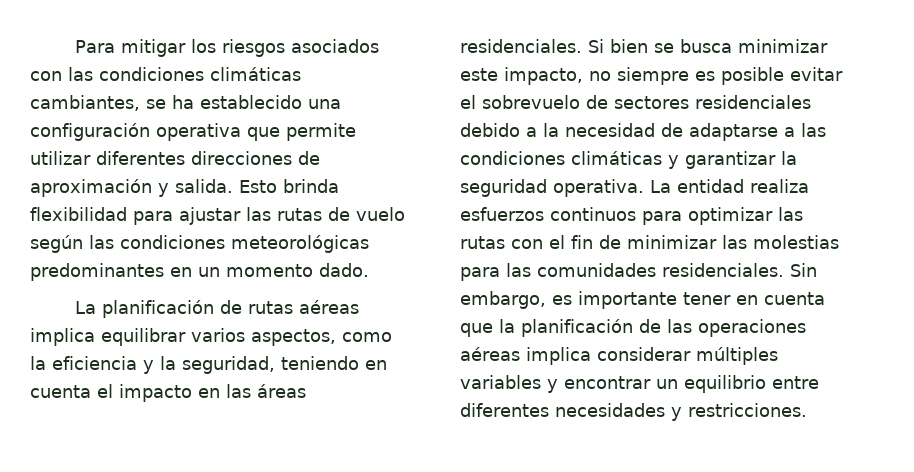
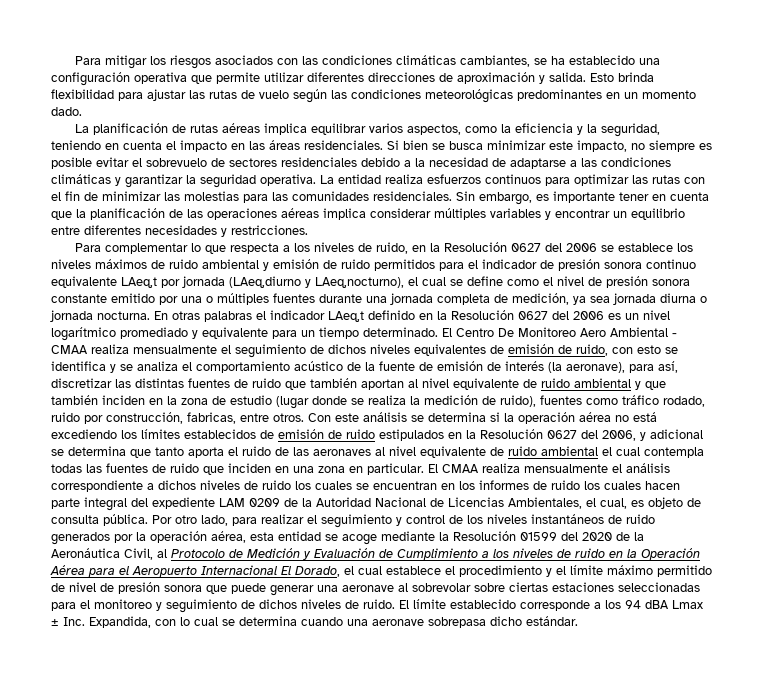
(807, 410) none -> [75,242,694,254] [51,259,696,271] [51,276,690,288] [51,293,707,305] [50,310,670,322] [51,327,677,341] [51,344,678,358] [51,361,678,373] [51,378,666,390] [51,395,705,409] [51,412,657,424] [51,429,703,441] [51,446,704,458] [51,463,670,475] [51,480,680,492] [51,497,701,511] [51,514,655,528] [51,531,644,545] [51,548,700,560] [50,565,712,577] [51,582,700,596] [51,599,703,613] [51,616,578,628] // Para complementar lo que respecta a los niveles de ruido, en la Resolución 0627 del 2006 se establece los niveles máximos de ruido ambiental y emisión de ruido permitidos para el indicador de presión sonora continuo equivalente LAeq,t por jornada (LAeq,diurno y LAeq,nocturno), el cual se define como el nivel de presión sonora constante emitido por una o múltiples fuentes durante una jornada completa de medición, ya sea jornada diurna o jornada nocturna. En otras palabras el indicador LAeq,t definido en la Resolución 0627 del 2006 es un nivel logarítmico promediado y equivalente para un tiempo determinado. El Centro De Monitoreo Aero Ambiental - CMAA realiza mensualmente el seguimiento de dichos niveles equivalentes de emisión de ruido, con esto se identifica y se analiza el comportamiento acústico de la fuente de emisión de interés (la aeronave), para así, discretizar las distintas fuentes de ruido que también aportan al nivel equivalente de ruido ambiental y que también inciden en la zona de estudio (lugar donde se realiza la medición de ruido), fuentes como tráfico rodado, ruido por construcción, fabricas, entre otros. Con este análisis se determina si la operación aérea no está excediendo los límites establecidos de emisión de ruido estipulados en la Resolución 0627 del 2006, y adicional se determina que tanto aporta el ruido de las aeronaves al nivel equivalente de ruido ambiental el cual contempla todas las fuentes de ruido que inciden en una zona en particular. El CMAA realiza mensualmente el análisis correspondiente a dichos niveles de ruido los cuales se encuentran en los informes de ruido los cuales hacen parte integral del expediente LAM 0209 de la Autoridad Nacional de Licencias Ambientales, el cual, es objeto de consulta pública. Por otro lado, para realizar el seguimiento y control de los niveles instantáneos de ruido generados por la operación aérea, esta entidad se acoge mediante la Resolución 01599 del 2020 de la Aeronáutica Civil, al Protocolo de Medición y Evaluación de Cumplimiento a los niveles de ruido en la Operación Aérea para el Aeropuerto Internacional El Dorado, el cual establece el procedimiento y el límite máximo permitido de nivel de presión sonora que puede generar una aeronave al sobrevolar sobre ciertas estaciones seleccionadas para el monitoreo y seguimiento de dichos niveles de ruido. El límite establecido corresponde a los 94 dBA Lmax ± Inc. Expandida, con lo cual se determina cuando una aeronave sobrepasa dicho estándar.

